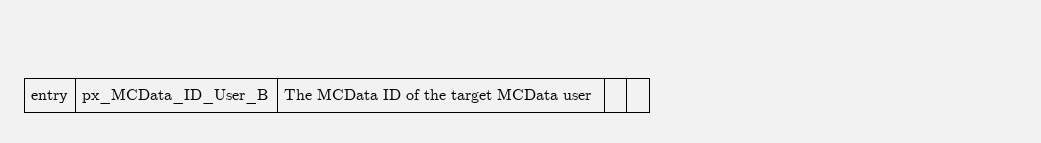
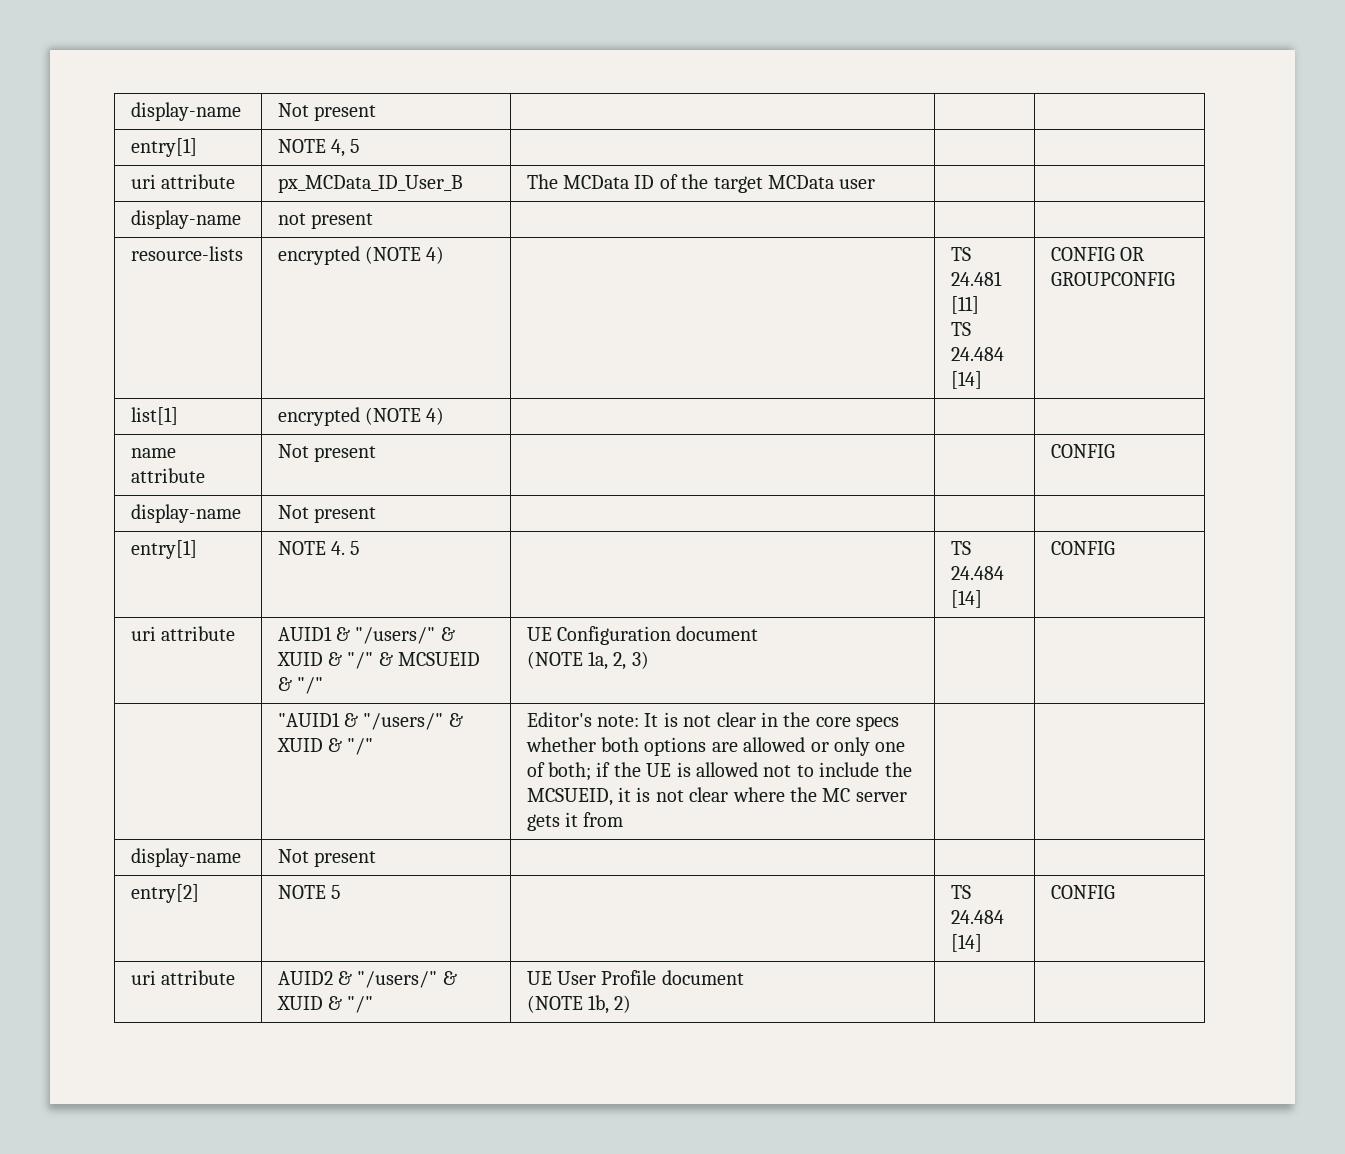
[31,90,69,103] entry -> [130,102,241,121] [277,103,377,121] [130,138,197,157] [277,139,361,157] [130,174,236,189] display-name | Not present | | | // entry[1] | NOTE 4, 5 | | | // uri attribute
(592, 96) none -> [130,210,241,229] [277,213,374,229] [130,246,243,261] [277,246,445,265] [950,247,971,261] [950,271,1002,286] [950,296,979,314] [950,322,971,336] [950,347,1004,361] [950,371,982,389] [1050,247,1146,261] [1050,272,1175,286] [130,407,178,425] [277,407,445,426] [130,448,176,458] [130,468,205,483] [277,444,377,462] [1050,444,1115,458] [130,504,241,523] [277,505,377,523] [130,540,197,559] [277,541,361,555] [950,541,971,555] [950,566,1004,580] [950,590,982,608] [1050,541,1115,555] [130,626,236,641] [277,626,455,644] [276,652,481,669] [277,677,324,694] [526,626,759,645] [526,651,649,670] [277,712,463,730] [276,738,374,755] [526,712,900,731] [525,737,906,756] [526,762,912,781] [526,787,907,806] [526,812,624,831] [130,848,241,867] [277,849,377,867] [130,884,199,903] [277,885,342,899] [950,885,971,899] [950,910,1004,924] [950,934,982,952] [1050,885,1115,899] [130,970,236,985] [277,971,457,988] [276,996,374,1013] [526,970,744,985] [526,995,632,1014] // display-name | not present | | | // resource-lists | encrypted (NOTE 4) | | TS 24.481 [11] // TS 24.484 [14] | CONFIG OR GROUPCONFIG // list[1] | encrypted (NOTE 4) | | | // name attribute | Not present | | | CONFIG // display-name | Not present | | | // entry[1] | NOTE 4. 5 | | TS 24.484 [14] | CONFIG // uri attribute | AUID1 & "/users/" & XUID & "/" & MCSUEID & "/" | UE Configuration document // (NOTE 1a, 2, 3) | | // | "AUID1 & "/users/" & XUID & "/" | Editor's note: It is not clear in the core specs whether both options are allowed or only one of both; if the UE is allowed not to include the MCSUEID, it is not clear where the MC server gets it from | | // display-name | Not present | | | // entry[2] | NOTE 5 | | TS 24.484 [14] | CONFIG // uri attribute | AUID2 & "/users/" & XUID & "/" | UE User Profile document // (NOTE 1b, 2) | |

